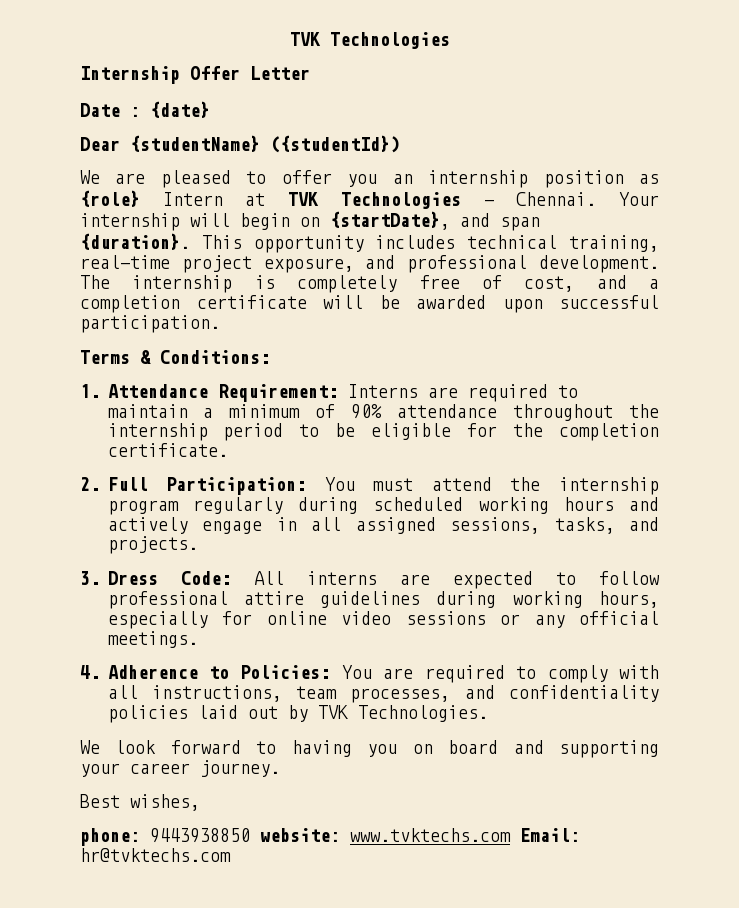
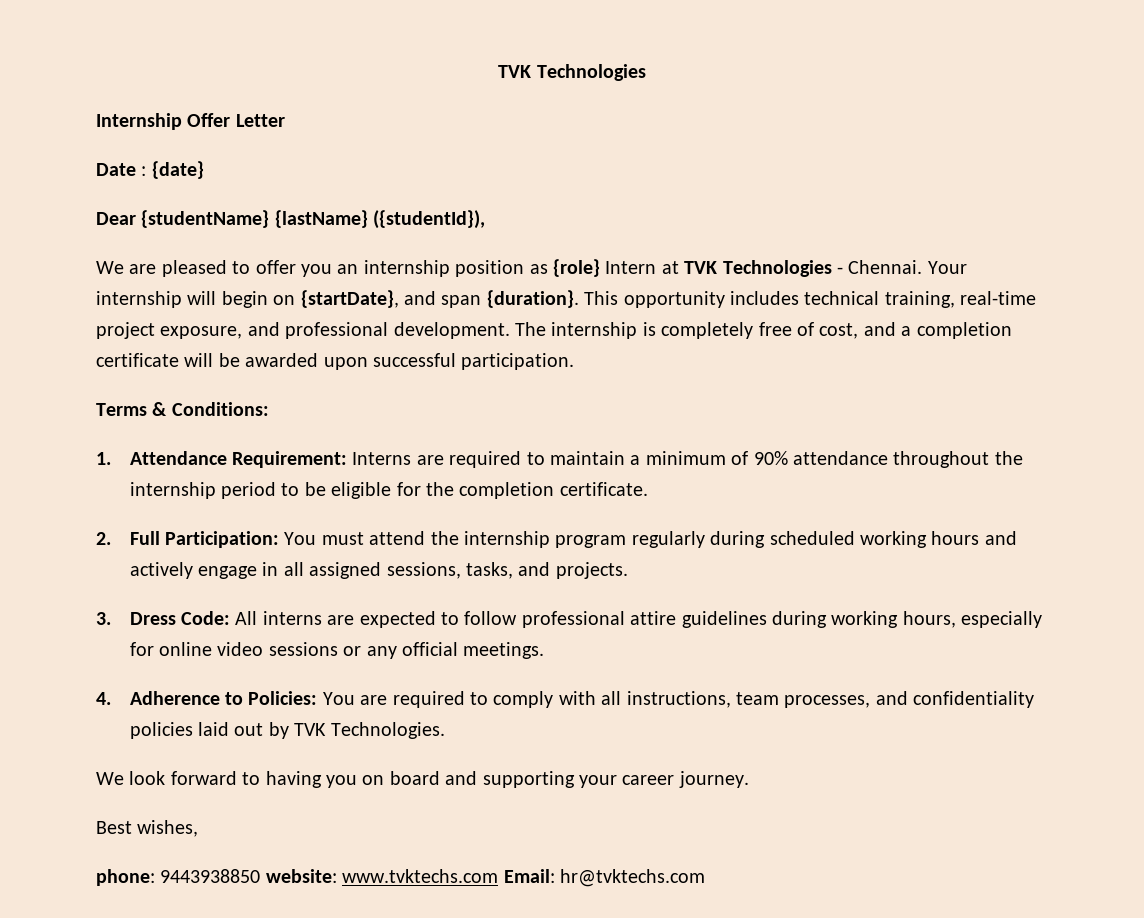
[270,135,400,153] ({studentId}) -> [274,210,486,229] {lastName} ({studentId}),

